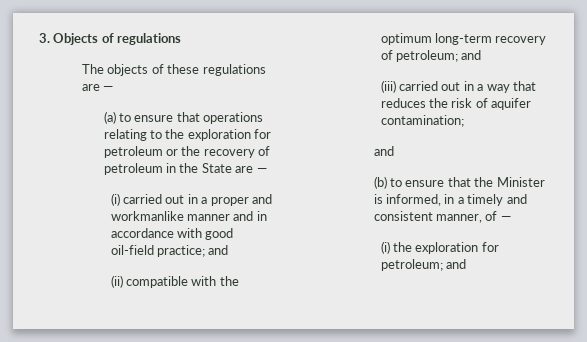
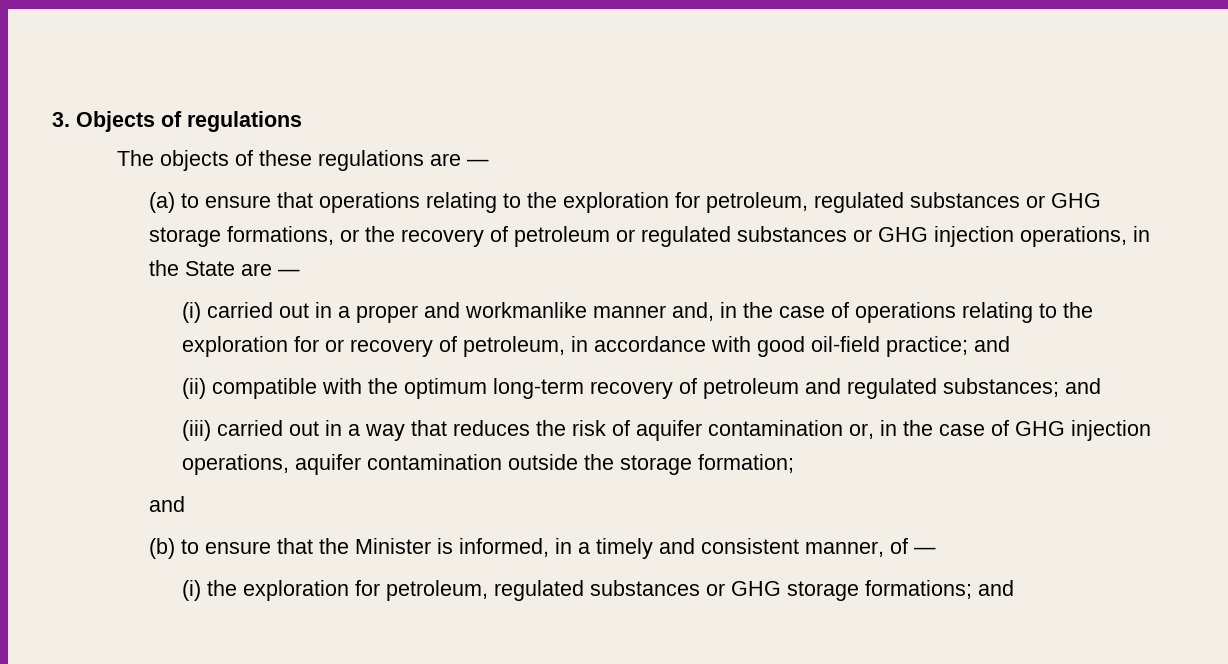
[103,146,163,158] petroleum -> [706,192,1102,213] [149,226,335,247] petroleum, regulated substances or GHG storage formations,
(163, 169) none -> [616,226,1128,247] or regulated substances or GHG injection operations,
[233,211,254,221] and -> [671,302,1093,323] [181,336,565,357] and, in the case of operations relating to the exploration for or recovery of petroleum,
[396,50,459,62] petroleum; -> [702,378,1059,399] petroleum and regulated substances;
[380,115,464,127] contamination; -> [707,420,1151,441] [181,454,794,475] contamination or, in the case of GHG injection operations, aquifer contamination outside the storage formation;
[380,259,443,271] petroleum; -> [385,580,972,601] petroleum, regulated substances or GHG storage formations;

